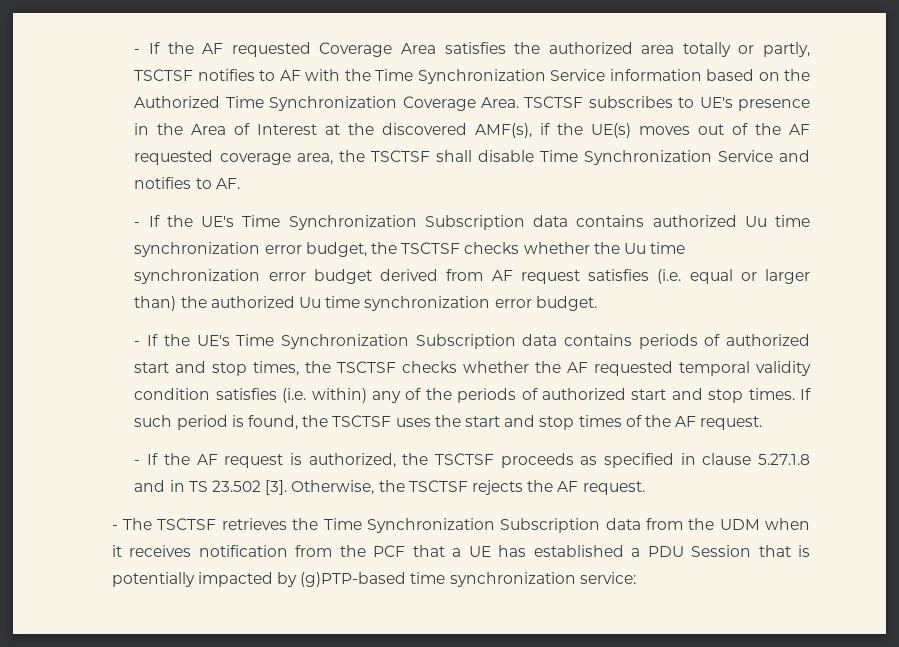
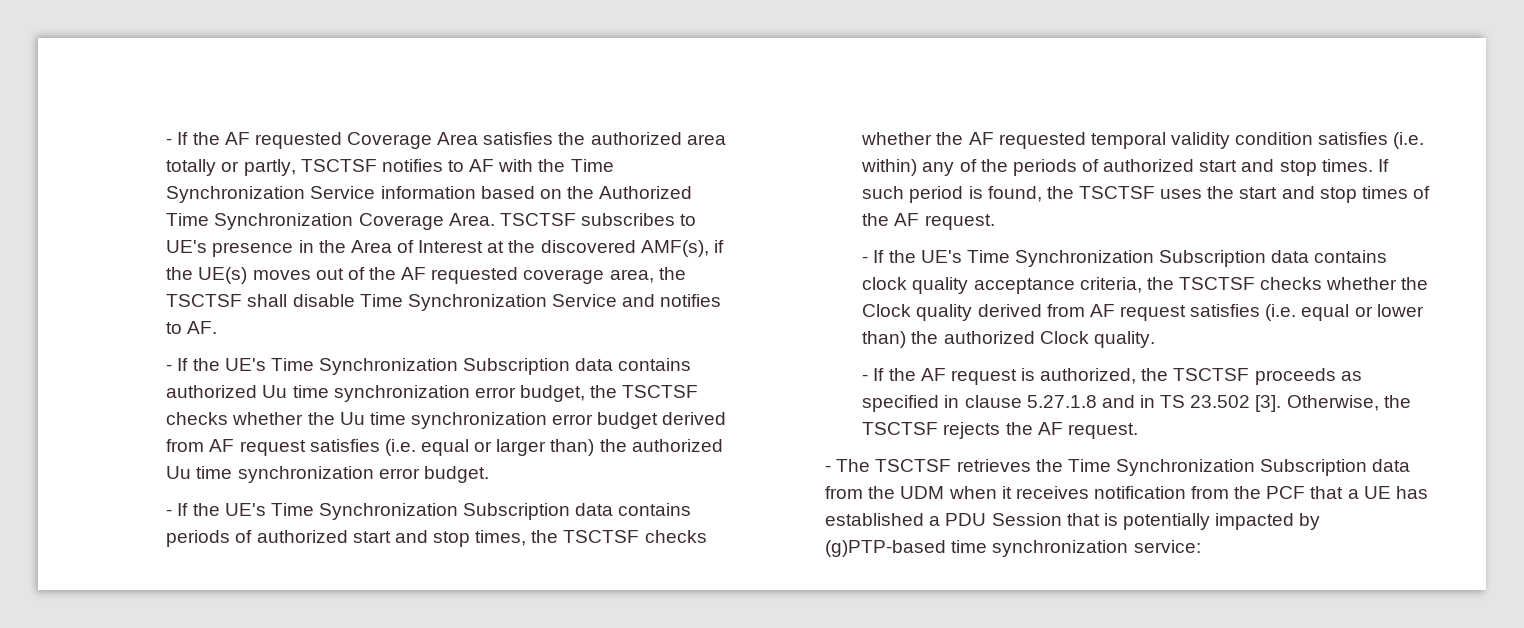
(763, 423) none -> [862,250,1388,267] [862,277,1429,294] [862,304,1424,321] [862,331,1155,348] // - If the UE's Time Synchronization Subscription data contains clock quality acceptance criteria, the TSCTSF checks whether the Clock quality derived from AF request satisfies (i.e. equal or lower than) the authorized Clock quality.

